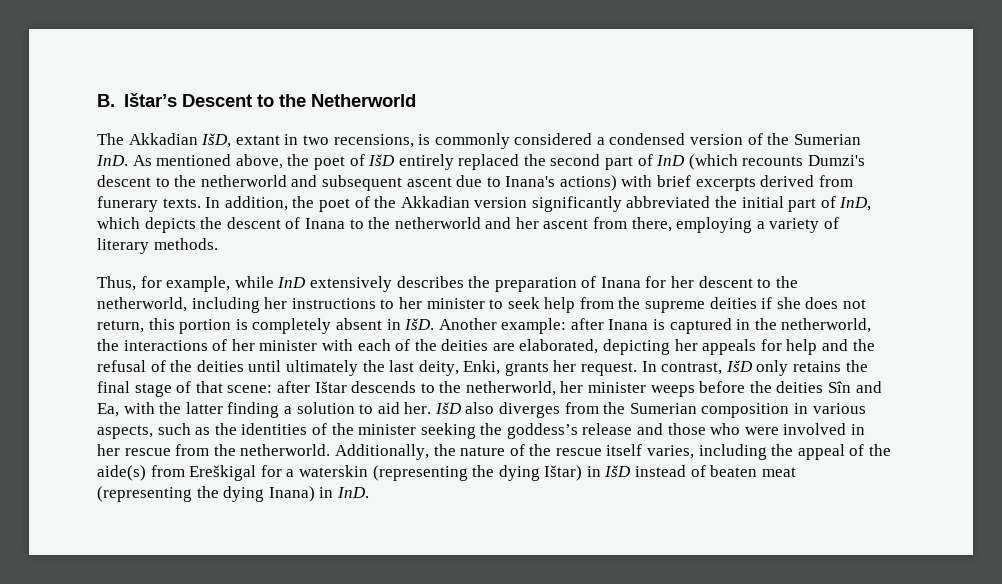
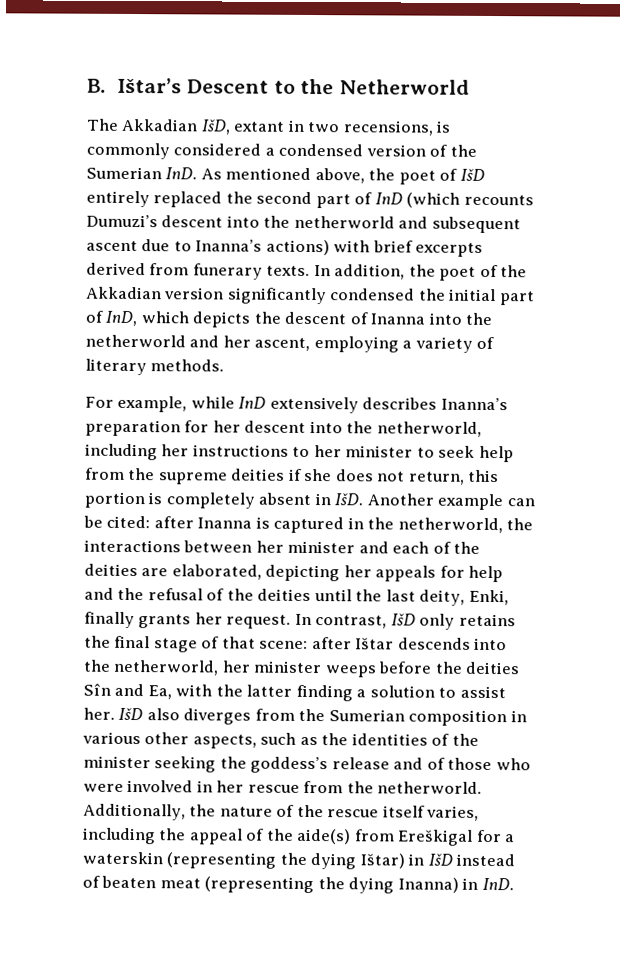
[808,155,866,166] [97,175,170,187] Dumzi's descent to -> [86,214,260,228] Dumuzi’s descent into
[505,176,556,187] Inana's -> [195,239,263,252] Inanna’s
[626,196,711,208] abbreviated -> [330,288,416,301] condensed
[304,218,364,229] Inana to -> [370,312,462,325] Inanna into
[543,217,672,232] ascent from there, -> [254,337,311,352] ascent,
[97,276,162,291] Thus, for -> [85,396,114,408] For
[468,276,641,292] the preparation of Inana -> [440,397,508,411] [85,419,181,437] Inanna’s preparation
[757,278,772,288] to -> [309,420,343,434] into
[501,318,649,334] example: after Inana -> [437,493,535,511] [83,515,253,529] example can be cited: after Inanna
[212,339,353,351] of her minister with -> [183,540,389,554] between her minister and
[285,360,358,376] ultimately -> (352, 595) none
(501, 367) none -> [84,611,135,629] finally
[420,383,435,393] to -> [474,637,508,651] into
[377,402,400,414] aid -> [459,685,506,699] assist
(866, 408) none -> [144,732,190,745] other
(664, 429) none -> [426,757,445,770] of
[268,486,315,502] Inana) -> [397,877,459,893] Inanna)

